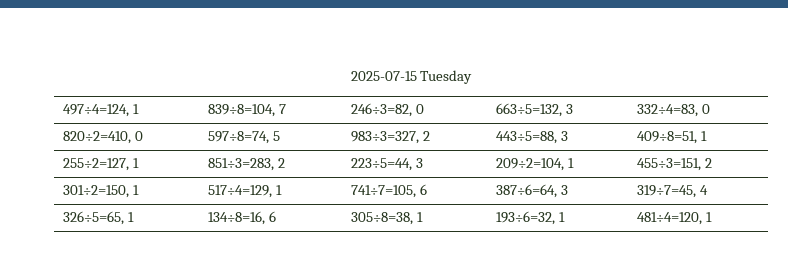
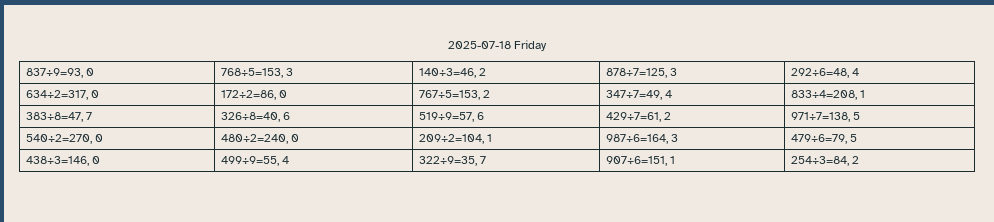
[350,70,473,84] [63,104,139,117] [208,104,286,117] [351,103,424,117] [496,103,573,117] [637,104,710,117] [63,131,143,144] [208,131,280,144] [351,131,430,144] [496,131,568,144] [637,131,707,144] [63,158,139,171] [208,158,285,171] [351,158,423,171] [496,158,574,171] [637,158,712,171] [63,185,139,198] [208,185,282,198] [351,184,427,198] [496,184,568,198] [637,185,708,198] [63,211,134,225] [208,211,276,225] [351,212,423,225] [496,211,565,225] [637,212,712,225] 2025-07-15 Tuesday // 497÷4=124, 1 | 839÷8=104, 7 | 246÷3=82, 0 | 663÷5=132, 3 | 332÷4=83, 0 // 820÷2=410, 0 | 597÷8=74, 5 | 983÷3=327, 2 | 443÷5=88, 3 | 409÷8=51, 1 // 255÷2=127, 1 | 851÷3=283, 2 | 223÷5=44, 3 | 209÷2=104, 1 | 455÷3=151, 2 // 301÷2=150, 1 | 517÷4=129, 1 | 741÷7=105, 6 | 387÷6=64, 3 | 319÷7=45, 4 // 326÷5=65, 1 | 134÷8=16, 6 | 305÷8=38, 1 | 193÷6=32, 1 | 481÷4=120, 1 -> [447,40,548,51] [25,68,95,78] [220,68,294,78] [418,68,487,78] [605,68,678,78] [790,68,860,78] [25,90,100,100] [220,90,288,100] [418,90,491,100] [605,90,673,100] [790,90,866,100] [25,112,93,122] [220,112,291,122] [418,112,485,122] [605,112,672,122] [790,112,861,122] [25,134,104,144] [220,134,300,144] [418,134,493,144] [605,134,679,144] [790,134,858,144] [25,156,101,166] [220,156,290,166] [418,156,487,166] [605,156,676,166] [790,156,860,166] 2025-07-18 Friday // 837÷9=93, 0 | 768÷5=153, 3 | 140÷3=46, 2 | 878÷7=125, 3 | 292÷6=48, 4 // 634÷2=317, 0 | 172÷2=86, 0 | 767÷5=153, 2 | 347÷7=49, 4 | 833÷4=208, 1 // 383÷8=47, 7 | 326÷8=40, 6 | 519÷9=57, 6 | 429÷7=61, 2 | 971÷7=138, 5 // 540÷2=270, 0 | 480÷2=240, 0 | 209÷2=104, 1 | 987÷6=164, 3 | 479÷6=79, 5 // 438÷3=146, 0 | 499÷9=55, 4 | 322÷9=35, 7 | 907÷6=151, 1 | 254÷3=84, 2

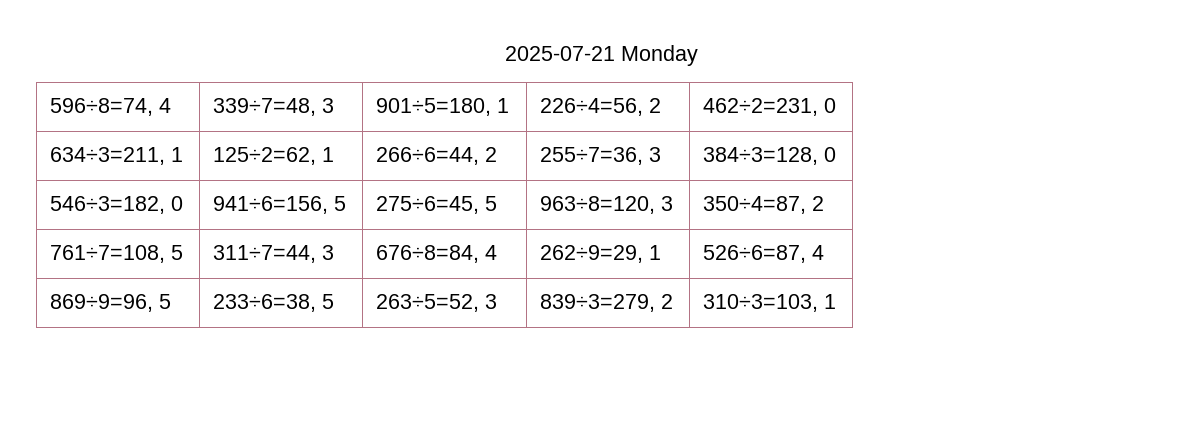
[447,40,548,51] [25,68,95,78] [220,68,294,78] [418,68,487,78] [605,68,678,78] [790,68,860,78] [25,90,100,100] [220,90,288,100] [418,90,491,100] [605,90,673,100] [790,90,866,100] [25,112,93,122] [220,112,291,122] [418,112,485,122] [605,112,672,122] [790,112,861,122] [25,134,104,144] [220,134,300,144] [418,134,493,144] [605,134,679,144] [790,134,858,144] [25,156,101,166] [220,156,290,166] [418,156,487,166] [605,156,676,166] [790,156,860,166] 2025-07-18 Friday // 837÷9=93, 0 | 768÷5=153, 3 | 140÷3=46, 2 | 878÷7=125, 3 | 292÷6=48, 4 // 634÷2=317, 0 | 172÷2=86, 0 | 767÷5=153, 2 | 347÷7=49, 4 | 833÷4=208, 1 // 383÷8=47, 7 | 326÷8=40, 6 | 519÷9=57, 6 | 429÷7=61, 2 | 971÷7=138, 5 // 540÷2=270, 0 | 480÷2=240, 0 | 209÷2=104, 1 | 987÷6=164, 3 | 479÷6=79, 5 // 438÷3=146, 0 | 499÷9=55, 4 | 322÷9=35, 7 | 907÷6=151, 1 | 254÷3=84, 2 -> [504,45,698,66] [49,98,171,116] [212,98,334,116] [375,98,509,116] [539,98,661,116] [702,98,836,116] [49,147,183,165] [212,147,334,165] [375,147,497,165] [539,147,661,165] [702,147,836,165] [49,196,183,214] [212,196,346,214] [375,196,497,214] [539,196,673,214] [702,196,824,214] [49,245,183,263] [212,245,334,263] [375,245,497,263] [539,245,661,263] [702,245,824,263] [49,294,171,312] [212,294,334,312] [375,294,497,312] [539,294,673,312] [702,294,836,312] 2025-07-21 Monday // 596÷8=74, 4 | 339÷7=48, 3 | 901÷5=180, 1 | 226÷4=56, 2 | 462÷2=231, 0 // 634÷3=211, 1 | 125÷2=62, 1 | 266÷6=44, 2 | 255÷7=36, 3 | 384÷3=128, 0 // 546÷3=182, 0 | 941÷6=156, 5 | 275÷6=45, 5 | 963÷8=120, 3 | 350÷4=87, 2 // 761÷7=108, 5 | 311÷7=44, 3 | 676÷8=84, 4 | 262÷9=29, 1 | 526÷6=87, 4 // 869÷9=96, 5 | 233÷6=38, 5 | 263÷5=52, 3 | 839÷3=279, 2 | 310÷3=103, 1

